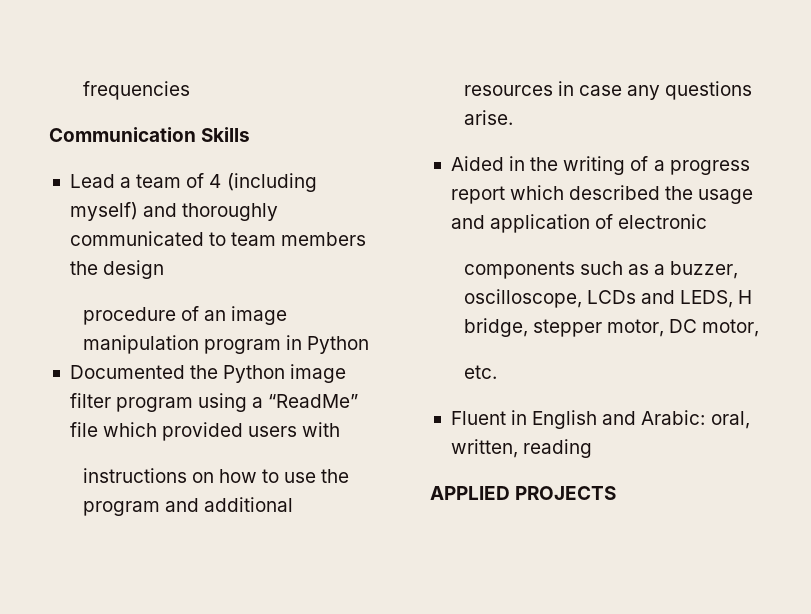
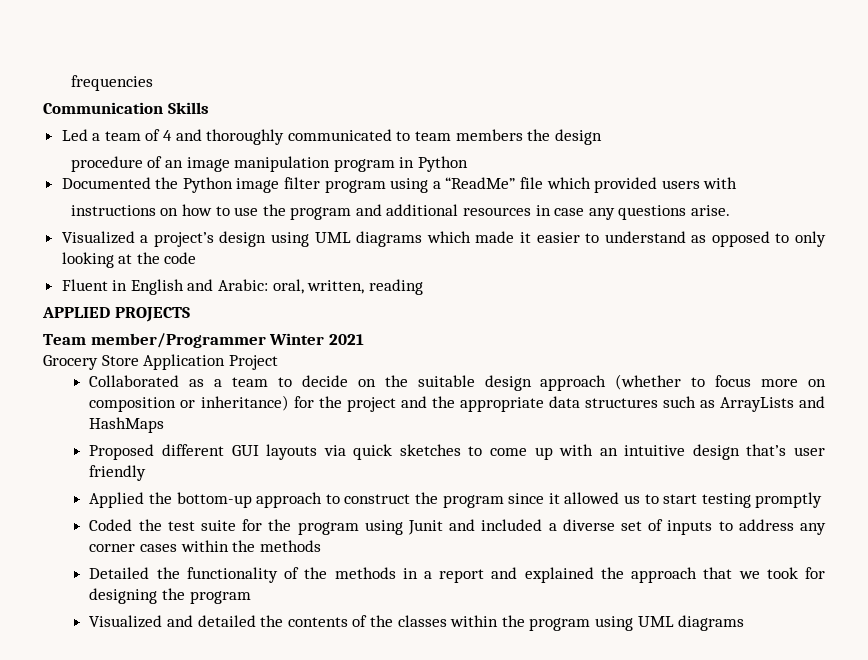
[69,174,115,188] Lead -> [61,129,88,141] Led
[226,173,317,192] [69,202,138,221] (including myself) -> (173, 135) none
[450,156,750,175] [450,185,754,204] [450,214,708,233] [463,261,739,279] [463,289,753,308] [463,318,760,337] [463,365,497,379] Aided in the writing of a progress report which described the usage and application of electronic // components such as a buzzer, oscilloscope, LCDs and LEDS, H bridge, stepper motor, DC motor, // etc. -> [61,231,826,247] [61,252,197,268] Visualized a project’s design using UML diagrams which made it easier to understand as opposed to only looking at the code
(617, 493) none -> [43,333,364,348] [43,354,278,370] [89,374,827,391] [89,395,826,412] [89,417,165,433] [89,444,825,460] [89,465,147,481] [89,492,823,508] [89,519,827,535] [89,540,321,552] [89,567,825,583] [89,588,251,604] [89,615,745,631] // Team member/Programmer Winter 2021 // Grocery Store Application Project // Collaborated as a team to decide on the suitable design approach (whether to focus more on composition or inheritance) for the project and the appropriate data structures such as ArrayLists and HashMaps // Proposed different GUI layouts via quick sketches to come up with an intuitive design that’s user friendly // Applied the bottom-up approach to construct the program since it allowed us to start testing promptly // Coded the test suite for the program using Junit and included a diverse set of inputs to address any corner cases within the methods // Detailed the functionality of the methods in a report and explained the approach that we took for designing the program // Visualized and detailed the contents of the classes within the program using UML diagrams

